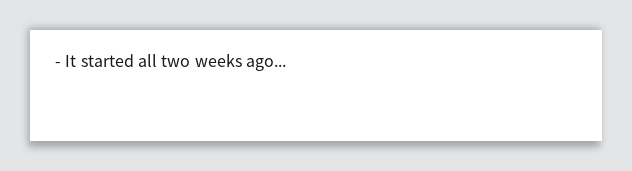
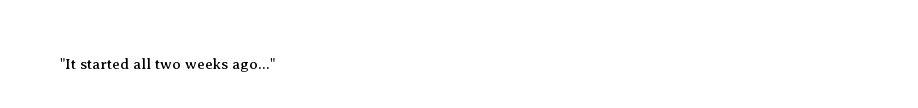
[55,55,77,67] - It -> [60,58,76,69] "It
[245,58,286,71] ago... -> [232,58,276,72] ago..."

